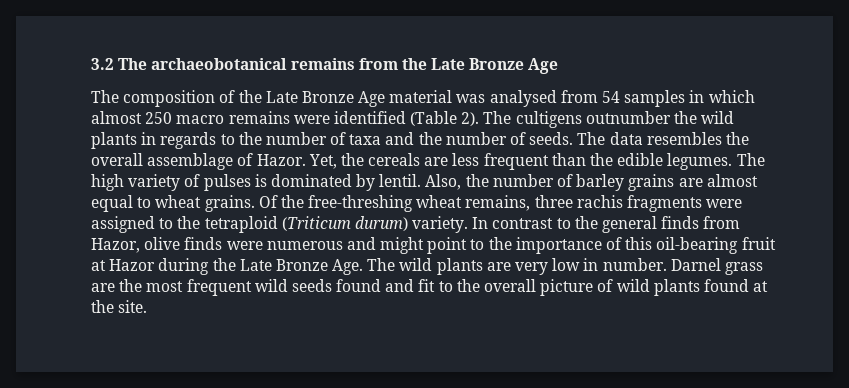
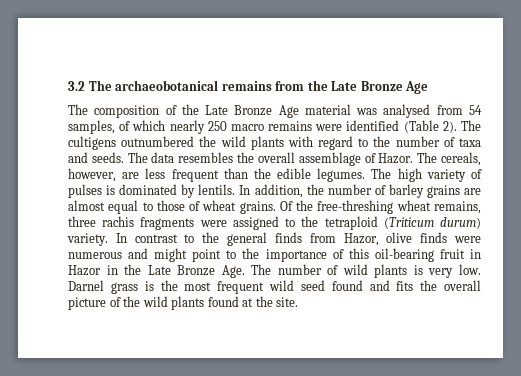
[624,90,755,107] [91,111,142,124] samples in which almost -> [68,120,205,134] samples, of which nearly
[585,111,735,124] [91,132,217,149] outnumber the wild plants in regards -> [121,136,354,150] outnumbered the wild plants with regard
[418,132,527,145] the number of -> (88, 157) none
[308,153,421,169] Yet, the cereals -> [417,152,481,166] [68,168,116,182] The cereals, however,
[379,174,462,190] lentil. Also, -> [198,184,303,198] lentils. In addition,
(152, 202) none -> [156,200,201,211] those of
[91,258,210,275] at Hazor during -> [469,249,481,259] [68,265,118,276] in Hazor in
[399,258,667,275] wild plants are very low in number. -> [277,264,482,278] number of wild plants is very low.
[91,283,115,292] are -> [144,281,154,291] is
[291,279,332,292] seeds -> [300,280,325,291] seed
[418,279,453,292] fit to -> [396,281,414,291] fits
(614, 285) none -> [123,296,141,307] the

